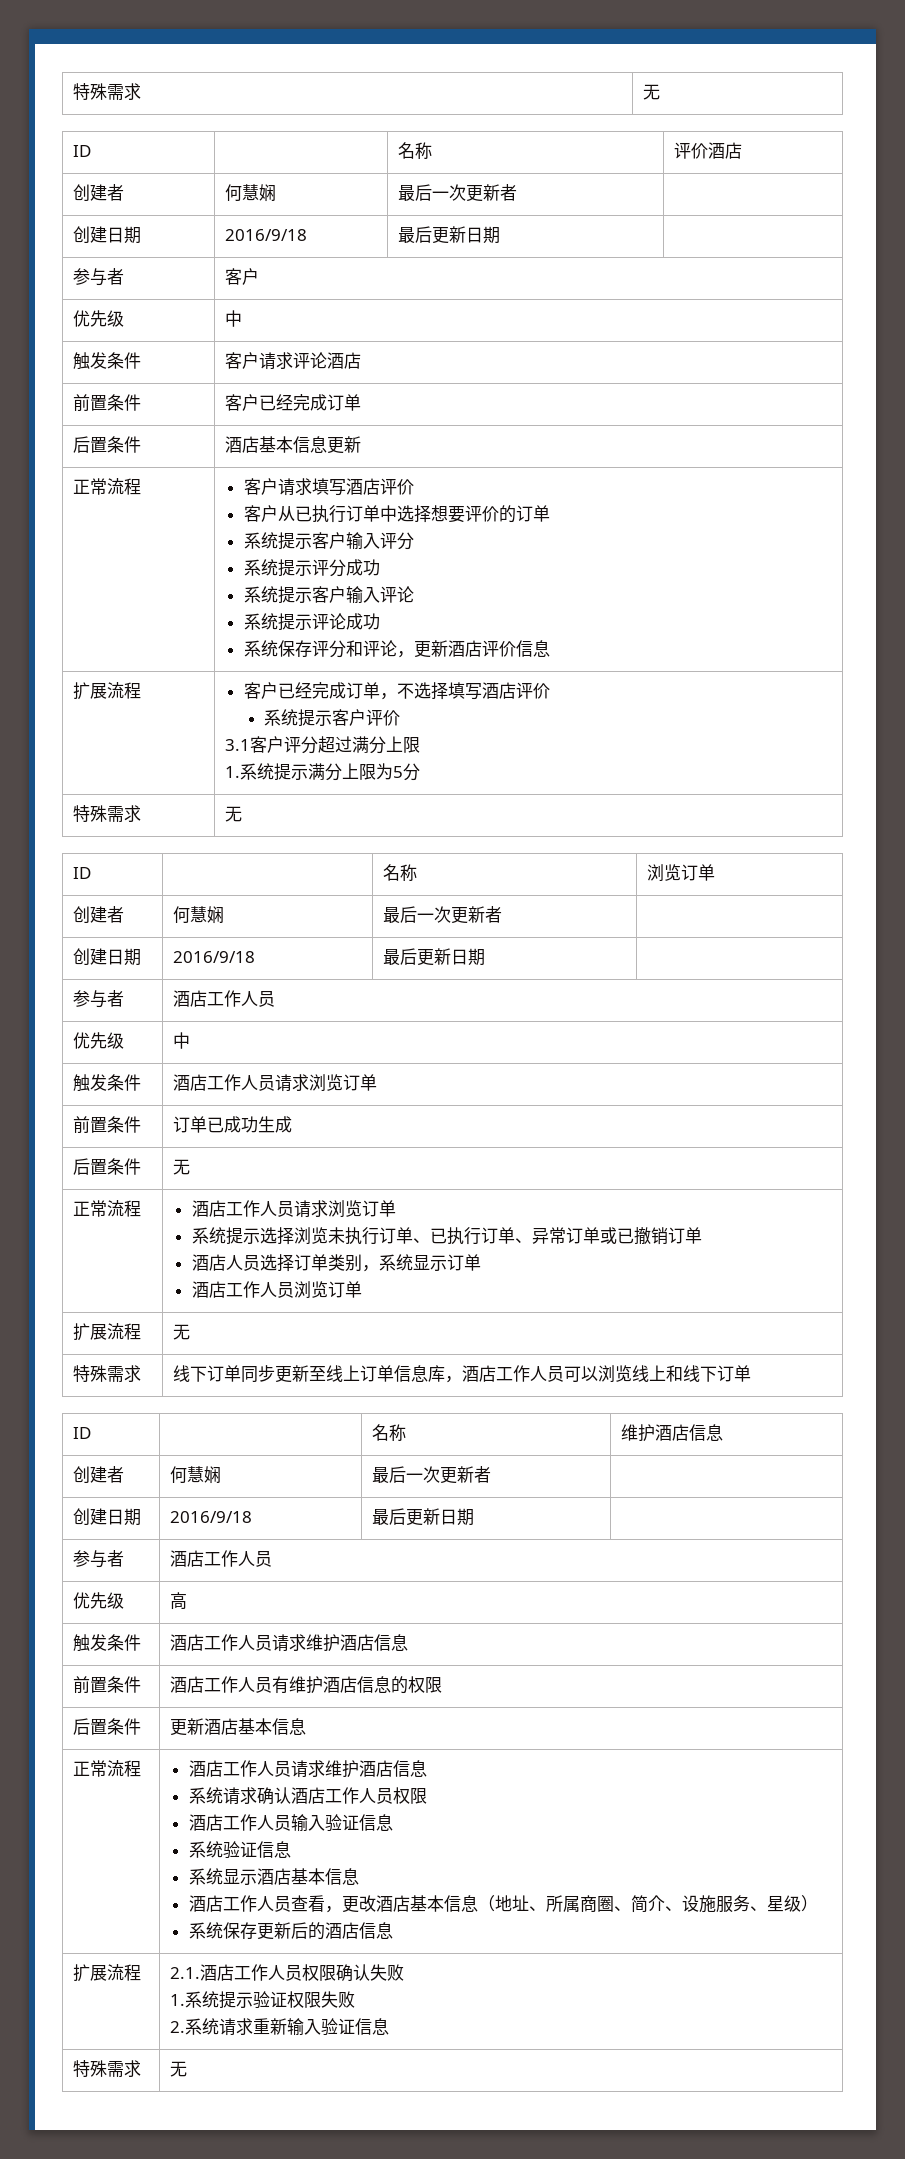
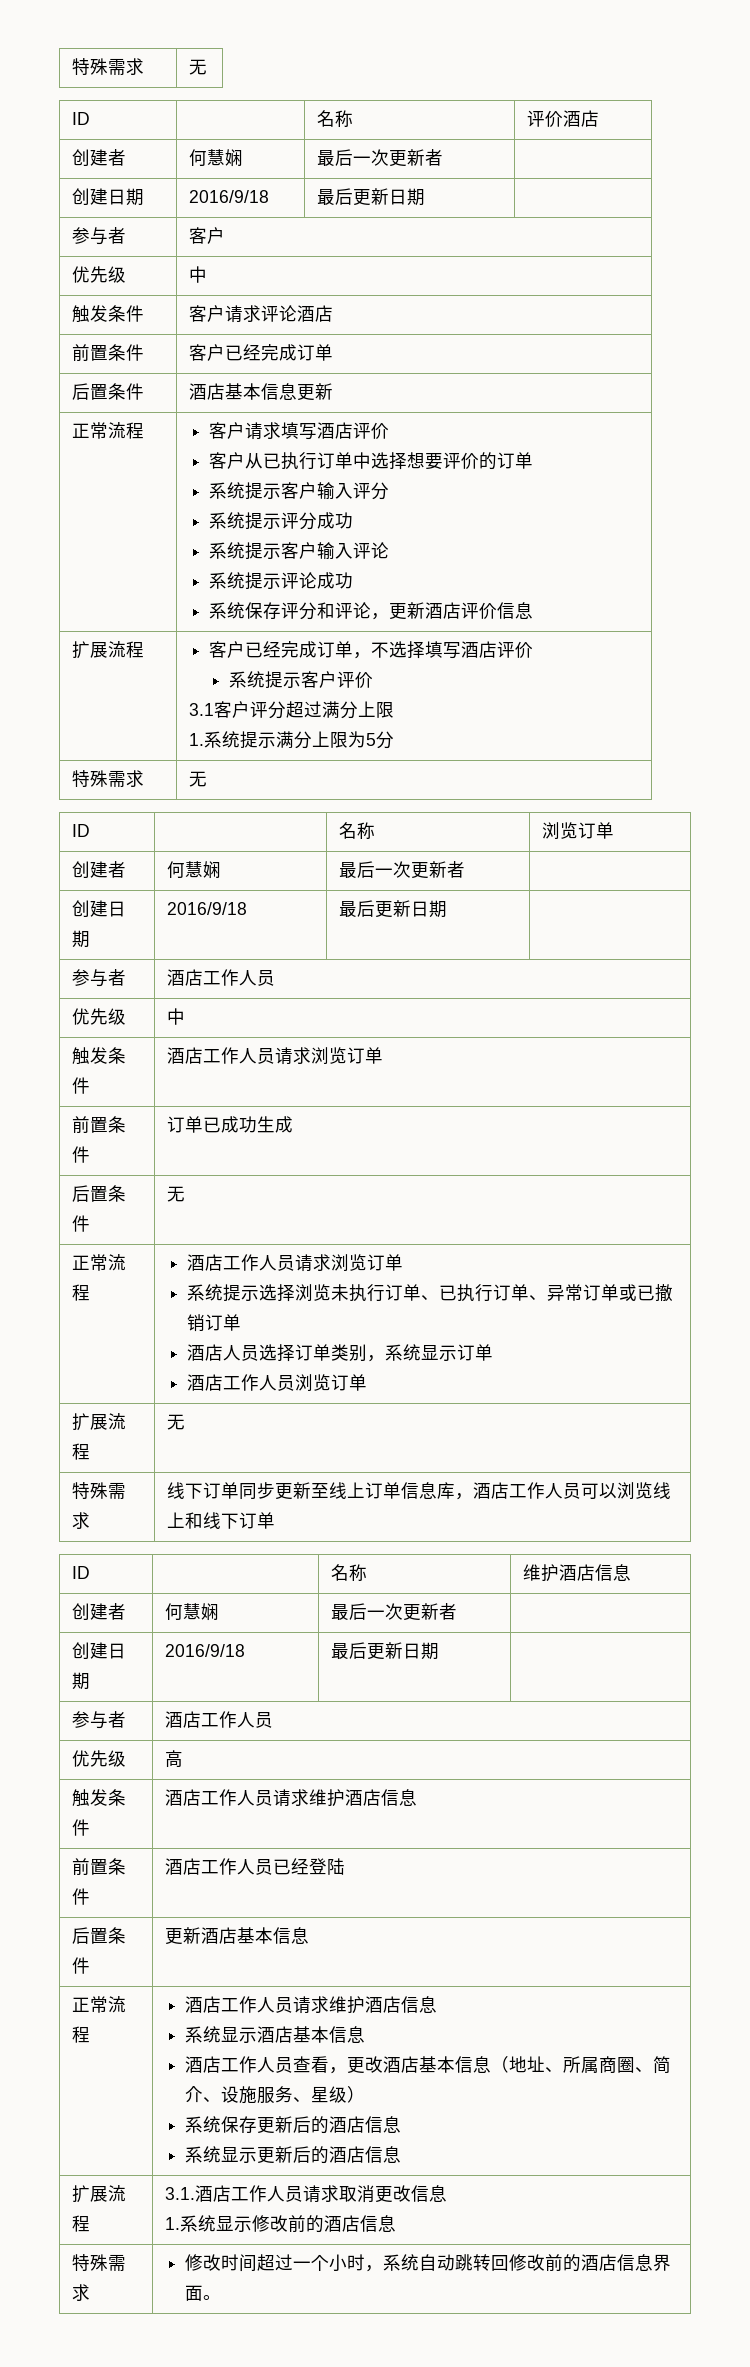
[271,1676,442,1694] 有维护酒店信息的权限 -> [273,1858,346,1875] 已经登陆
[188,1787,427,1805] [188,1814,393,1832] [188,1841,291,1859] // 系统请求确认酒店工作人员权限 // 酒店工作人员输入验证信息 // 系统验证信息 -> (437, 2004) none
[72,1964,141,1982] [169,1964,404,1982] [169,1991,355,2009] [169,2018,389,2036] [72,2060,141,2077] [169,2061,187,2077] // 扩展流程 | 2.1.酒店工作人员权限确认失败 // 1.系统提示验证权限失败 // 2.系统请求重新输入验证信息 // 特殊需求 | 无 -> [184,2146,401,2164] [72,2185,127,2203] [72,2215,91,2232] [165,2185,448,2203] [165,2215,397,2233] [72,2254,127,2271] [72,2284,91,2301] [184,2254,671,2272] [184,2285,221,2301] // 系统显示更新后的酒店信息 // 扩展流程 | 3.1.酒店工作人员请求取消更改信息 // 1.系统显示修改前的酒店信息 // 特殊需求 | 修改时间超过一个小时，系统自动跳转回修改前的酒店信息界面。

